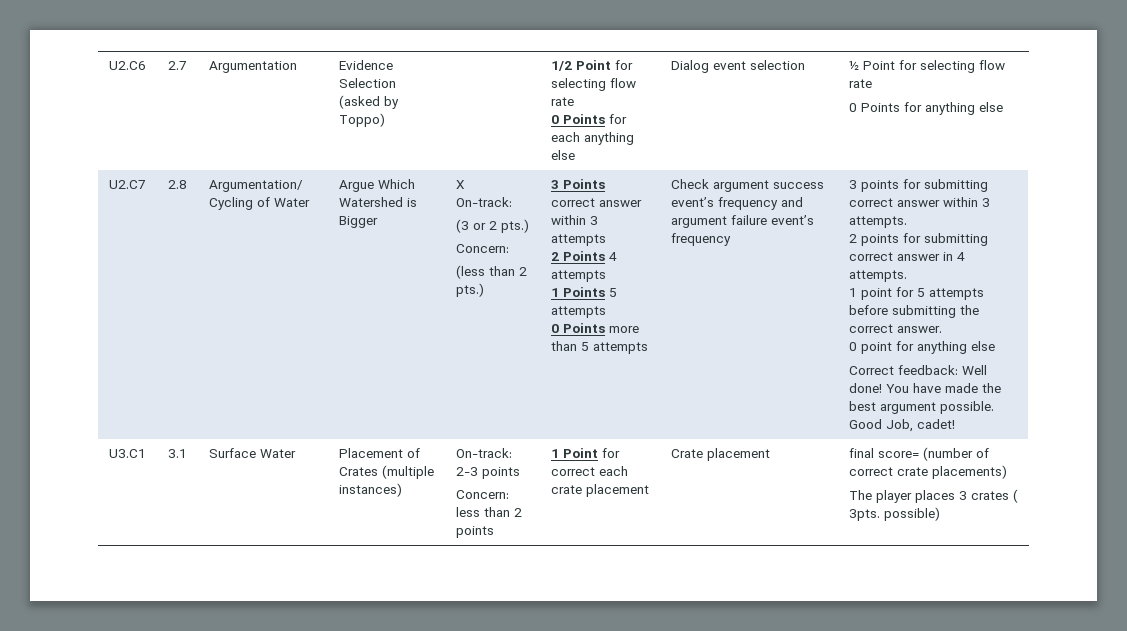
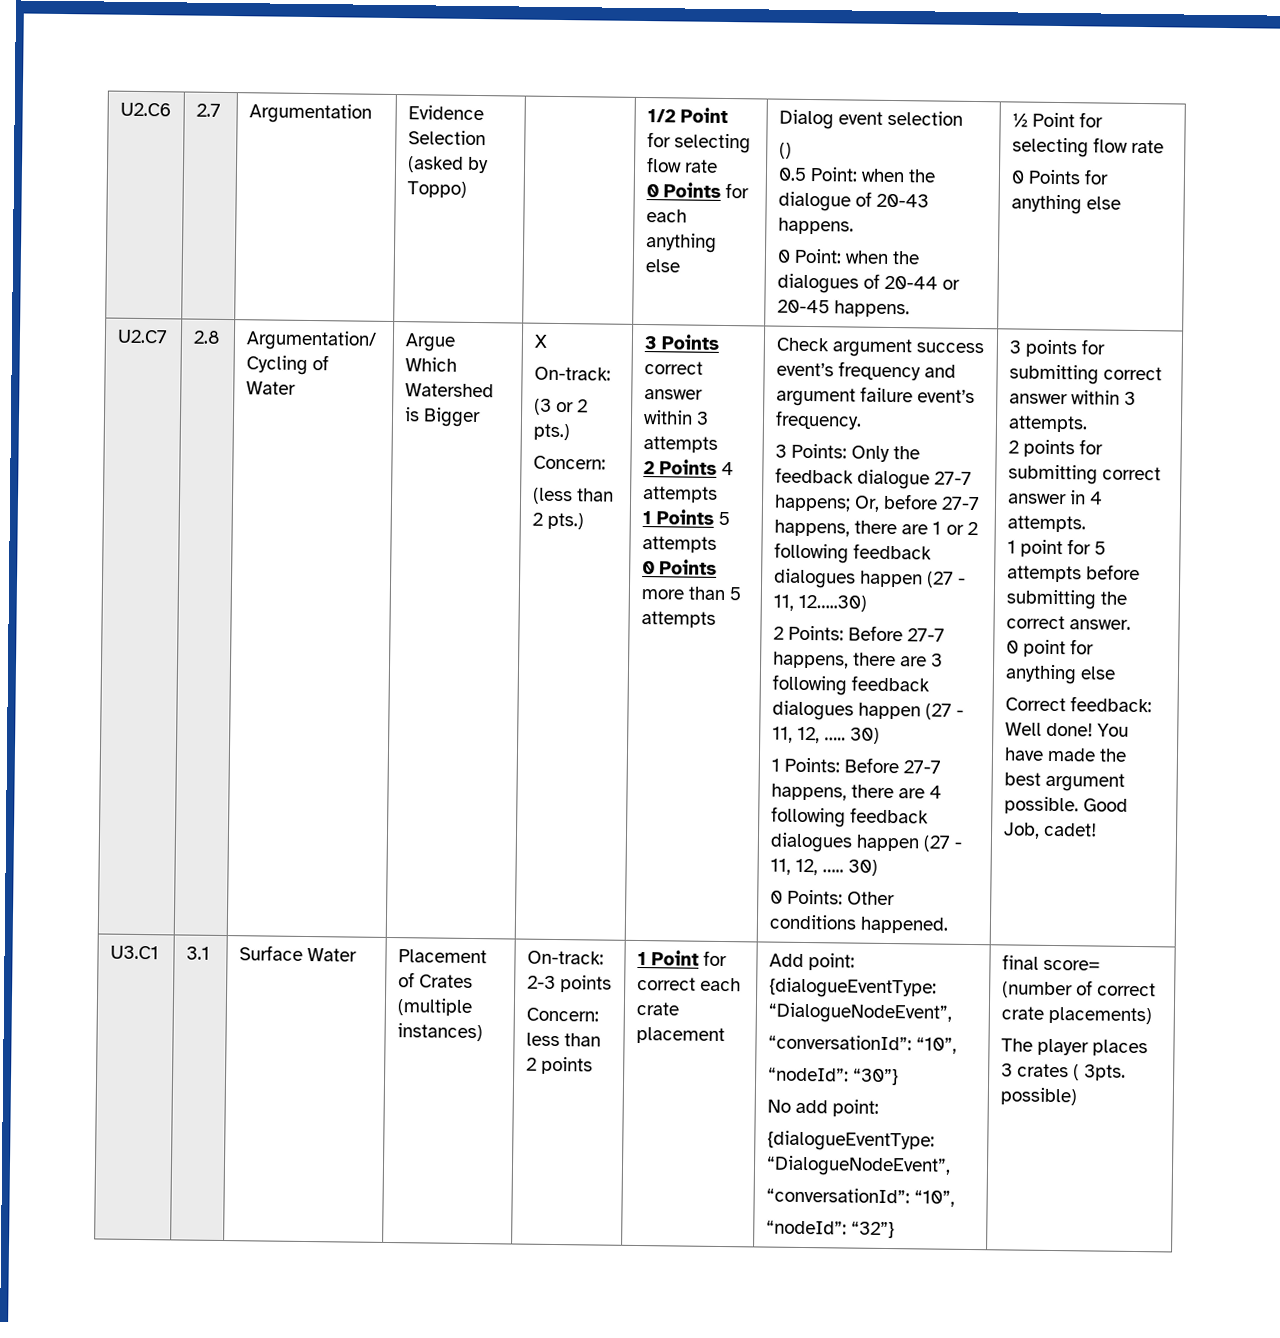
(805, 65) none -> [778,142,792,159] [777,167,937,183] [777,191,930,212] [777,217,854,235] [776,248,921,265] [776,273,961,294] [776,299,911,318] // () // 0.5 Point: when the dialogue of 20-43 happens. // 0 Point: when the dialogues of 20-44 or 20-45 happens.
[670,233,731,246] frequency -> [774,410,862,430] [774,443,921,463] [774,467,973,490] [773,493,981,512] [773,519,978,537] [773,542,933,564] [772,568,967,589] [772,594,868,612] [772,625,946,642] [772,651,944,669] [771,674,931,696] [771,700,965,721] [771,726,881,744] [770,757,942,774] [770,783,943,801] [770,806,930,828] [769,832,963,853] [769,858,879,876] [769,889,896,906] [768,914,950,934] frequency. // 3 Points: Only the feedback dialogue 27-7 happens; Or, before 27-7 happens, there are 1 or 2 following feedback dialogues happen (27 - 11, 12…..30) // 2 Points: Before 27-7 happens, there are 3 following feedback dialogues happen (27 - 11, 12, ….. 30) // 1 Points: Before 27-7 happens, there are 4 following feedback dialogues happen (27 - 11, 12, ….. 30) // 0 Points: Other conditions happened.
[670,448,770,461] Crate placement -> [768,953,856,971] [768,977,937,999] [767,1002,952,1024] [767,1034,958,1054] [767,1067,900,1086] [766,1099,880,1117] [766,1130,935,1152] [765,1155,951,1177] [765,1187,956,1207] [765,1220,896,1239] Add point: {dialogueEventType: “DialogueNodeEvent”, // “conversationId”: “10”, // “nodeId”: “30”} // No add point: // {dialogueEventType: “DialogueNodeEvent”, // “conversationId”: “10”, // “nodeId”: “32”}

